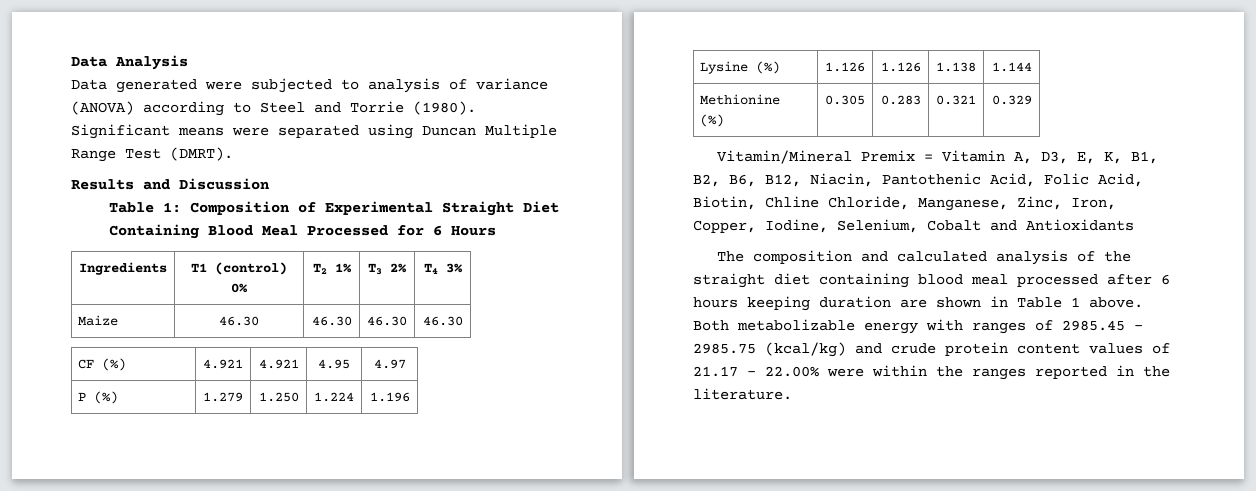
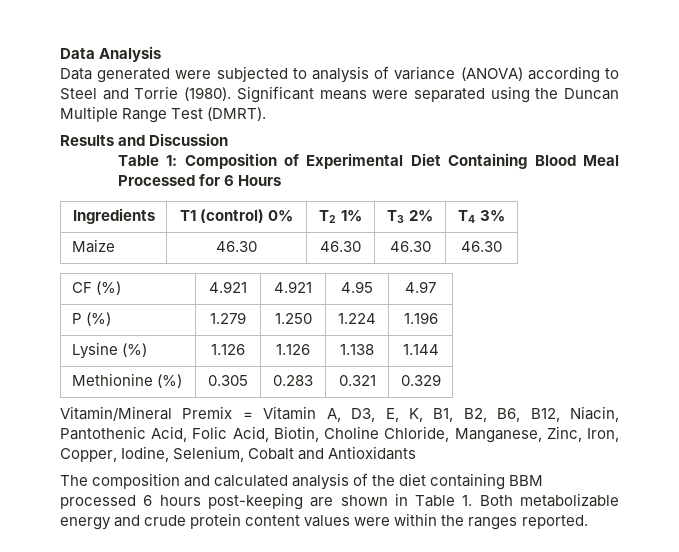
(413, 131) none -> [535,88,559,99] the
[442,201,515,216] Straight -> (404, 161) none
[765,196,819,208] Chline -> [324,426,380,439] Choline
[693,273,765,288] straight -> (396, 480) none
[918,274,1170,287] [693,296,891,311] blood meal processed after 6 hours keeping duration -> [509,475,544,486] [60,493,303,510] BBM processed 6 hours post-keeping
[1071,297,1143,308] 1 above. -> [462,495,473,506] 1.
[926,319,1143,334] [693,342,846,357] with ranges of 2985.45 – 2985.75 (kcal/kg) -> (111, 523) none
[1152,343,1170,354] [693,365,1170,380] [693,388,792,400] of 21.17 – 22.00% were within the ranges reported in the literature. -> [354,513,588,530] were within the ranges reported.

